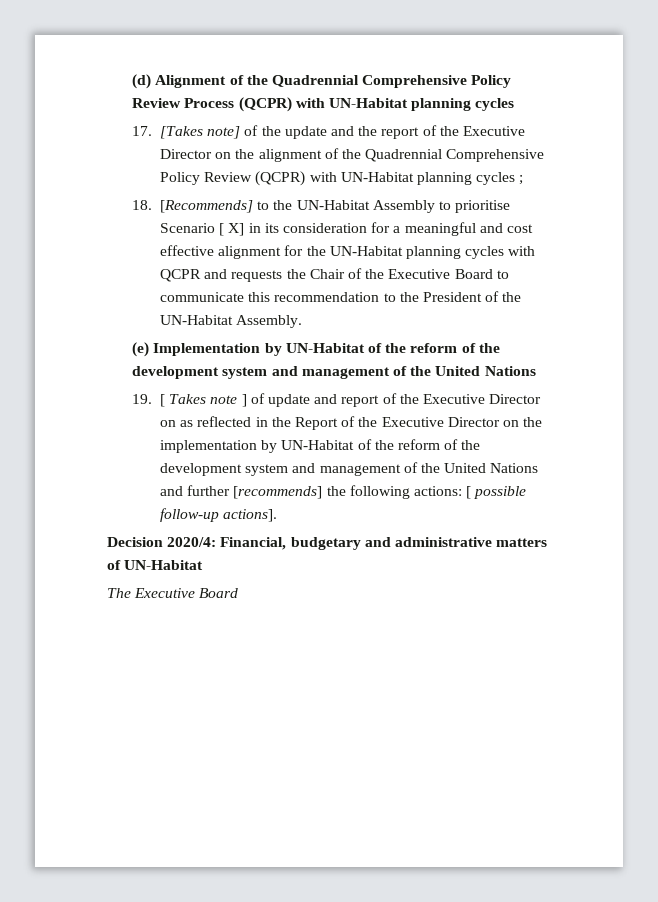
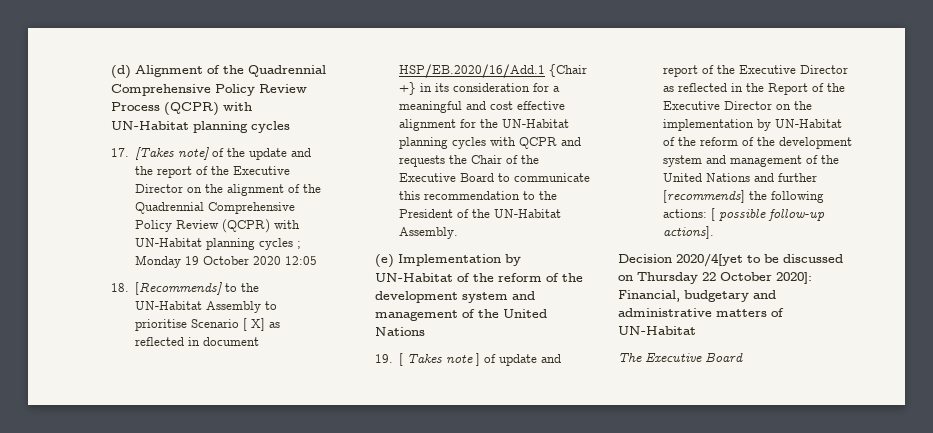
(524, 180) none -> [135,255,318,268] Monday 19 October 2020 12:05
(245, 229) none -> [269,322,281,328] [135,337,260,346] [399,64,588,78] [399,82,417,95] as reflected in document HSP/EB.2020/16/Add.1 {Chair +}
[160,420,177,427] on -> (849, 69) none
[167,537,217,547] 2020/4: -> [676,253,843,267] [618,272,812,284] 2020/4[yet to be discussed on Thursday 22 October 2020]:

